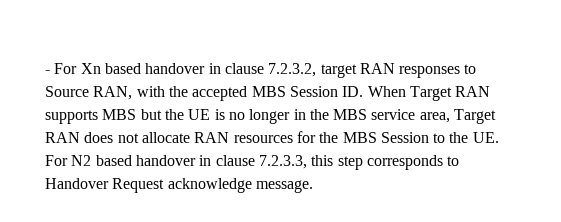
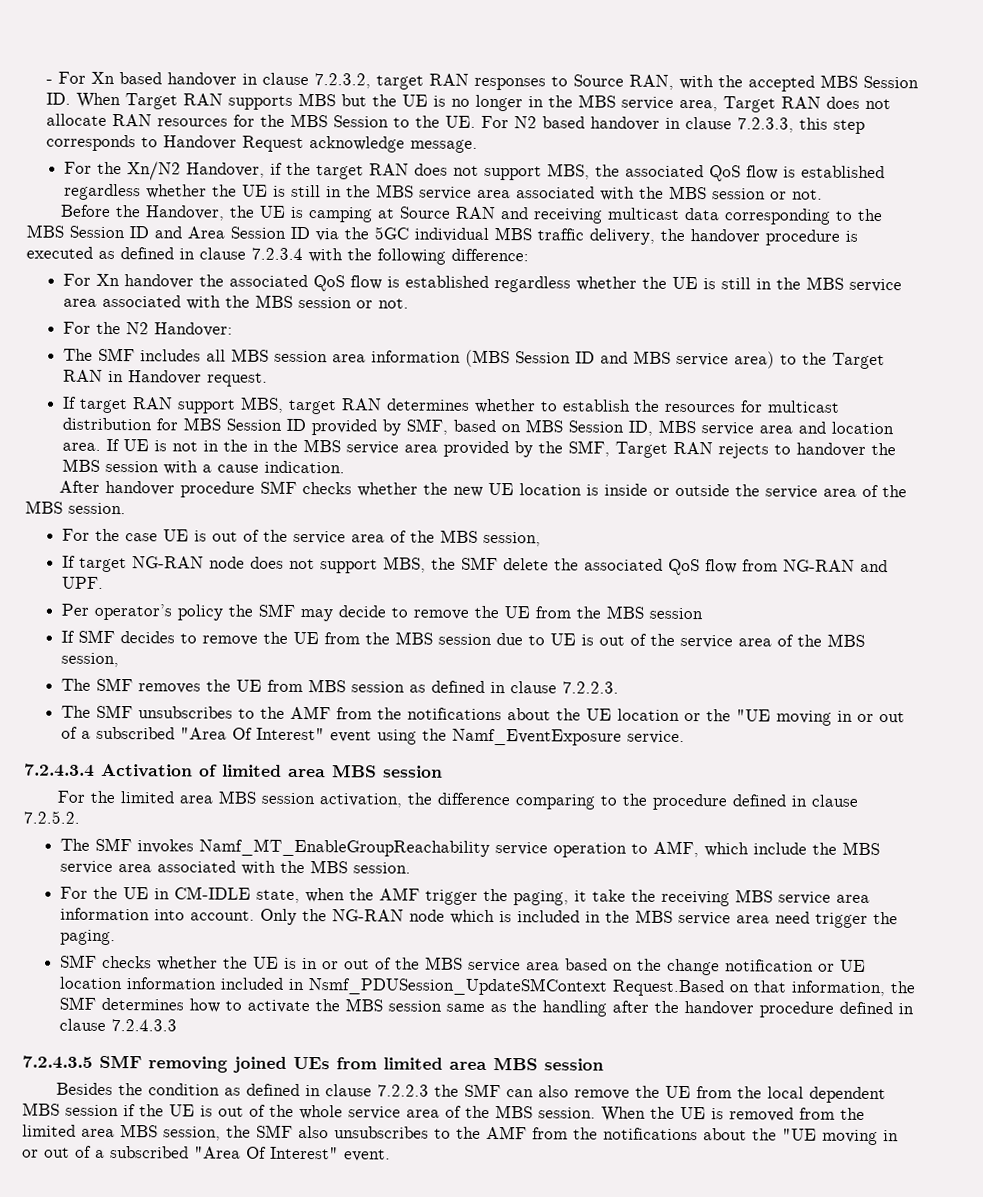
(313, 186) none -> [64,161,886,182] [64,183,824,201] [60,204,884,225] [26,224,858,246] [26,246,529,265] [63,273,903,293] [63,294,410,310] [63,321,234,337] [63,347,886,370] [63,369,269,387] [62,396,841,415] [62,417,895,436] [62,438,897,459] [62,458,346,475] [59,480,908,499] [25,500,126,515] [62,528,542,547] [62,555,889,576] [62,576,105,589] [61,603,704,622] [61,629,866,649] [61,652,120,668] [61,677,620,694] [61,704,906,726] [61,726,686,746] [24,763,443,778] [57,790,859,811] [23,810,80,824] [60,837,881,858] [60,860,412,875] [60,886,871,907] [60,907,899,928] [60,929,117,946] [60,954,867,976] [59,976,917,997] [59,996,915,1018] [59,1018,178,1032] [22,1054,604,1073] [56,1082,887,1104] [22,1102,865,1122] [22,1124,899,1146] [22,1145,391,1162] // For the Xn/N2 Handover, if the target RAN does not support MBS, the associated QoS flow is established regardless whether the UE is still in the MBS service area associated with the MBS session or not. // Before the Handover, the UE is camping at Source RAN and receiving multicast data corresponding to the MBS Session ID and Area Session ID via the 5GC individual MBS traffic delivery, the handover procedure is executed as defined in clause 7.2.3.4 with the following difference: // For Xn handover the associated QoS flow is established regardless whether the UE is still in the MBS service area associated with the MBS session or not. // For the N2 Handover: // The SMF includes all MBS session area information (MBS Session ID and MBS service area) to the Target RAN in Handover request. // If target RAN support MBS, target RAN determines whether to establish the resources for multicast distribution for MBS Session ID provided by SMF, based on MBS Session ID, MBS service area and location area. If UE is not in the in the MBS service area provided by the SMF, Target RAN rejects to handover the MBS session with a cause indication. // After handover procedure SMF checks whether the new UE location is inside or outside the service area of the MBS session. // For the case UE is out of the service area of the MBS session, // If target NG-RAN node does not support MBS, the SMF delete the associated QoS flow from NG-RAN and UPF. // Per operator’s policy the SMF may decide to remove the UE from the MBS session // If SMF decides to remove the UE from the MBS session due to UE is out of the service area of the MBS session, // The SMF removes the UE from MBS session as defined in clause 7.2.2.3. // The SMF unsubscribes to the AMF from the notifications about the UE location or the "UE moving in or out of a subscribed "Area Of Interest" event using the Namf_EventExposure service. // 7.2.4.3.4 Activation of limited area MBS session // For the limited area MBS session activation, the difference comparing to the procedure defined in clause 7.2.5.2. // The SMF invokes Namf_MT_EnableGroupReachability service operation to AMF, which include the MBS service area associated with the MBS session. // For the UE in CM-IDLE state, when the AMF trigger the paging, it take the receiving MBS service area information into account. Only the NG-RAN node which is included in the MBS service area need trigger the paging. // SMF checks whether the UE is in or out of the MBS service area based on the change notification or UE location information included in Nsmf_PDUSession_UpdateSMContext Request.Based on that information, the SMF determines how to activate the MBS session same as the handling after the handover procedure defined in clause 7.2.4.3.3 // 7.2.4.3.5 SMF removing joined UEs from limited area MBS session // Besides the condition as defined in clause 7.2.2.3 the SMF can also remove the UE from the local dependent MBS session if the UE is out of the whole service area of the MBS session. When the UE is removed from the limited area MBS session, the SMF also unsubscribes to the AMF from the notifications about the "UE moving in or out of a subscribed "Area Of Interest" event.

